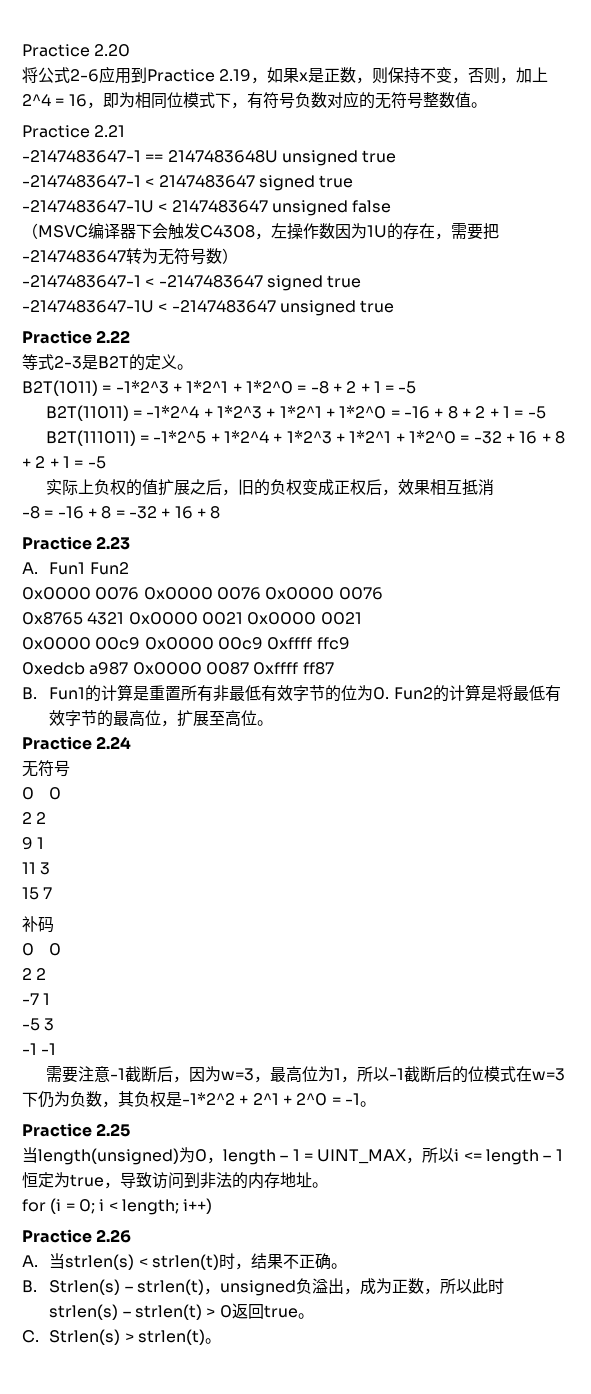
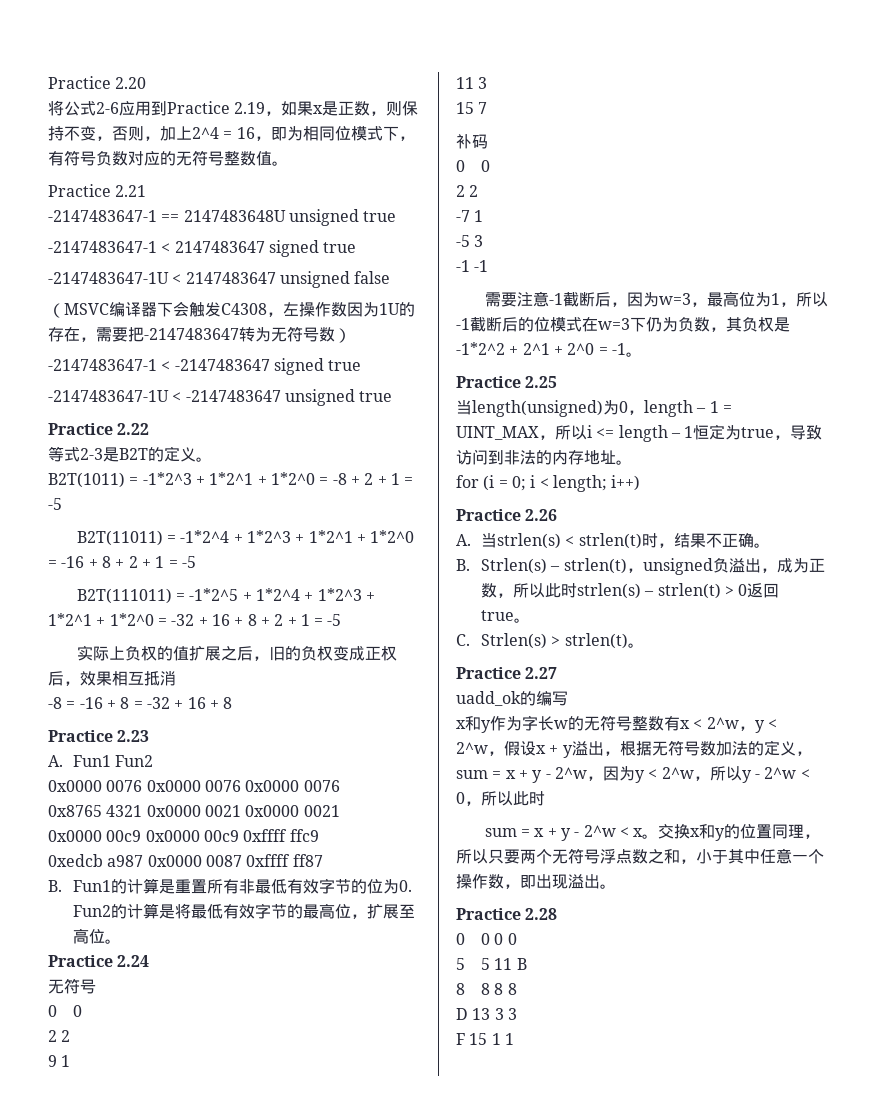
(222, 1341) none -> [456,667,558,679] [456,691,568,706] [456,715,777,733] [456,740,812,758] [456,766,810,783] [456,791,545,806] [484,824,821,841] [456,848,824,864] [456,874,616,889] [456,908,558,920] [456,933,517,945] [456,958,527,970] [456,983,517,995] [456,1008,517,1020] [456,1033,514,1045] // Practice 2.27 // uadd_ok的编写 // x和y作为字长w的无符号整数有x < 2^w，y < 2^w，假设x + y溢出，根据无符号数加法的定义，sum = x + y - 2^w，因为y < 2^w，所以y - 2^w < 0，所以此时 // sum = x + y - 2^w < x。交换x和y的位置同理，所以只要两个无符号浮点数之和，小于其中任意一个操作数，即出现溢出。 // Practice 2.28 // 0 0 0 0 // 5 5 11 B // 8 8 8 8 // D 13 3 3 // F 15 1 1

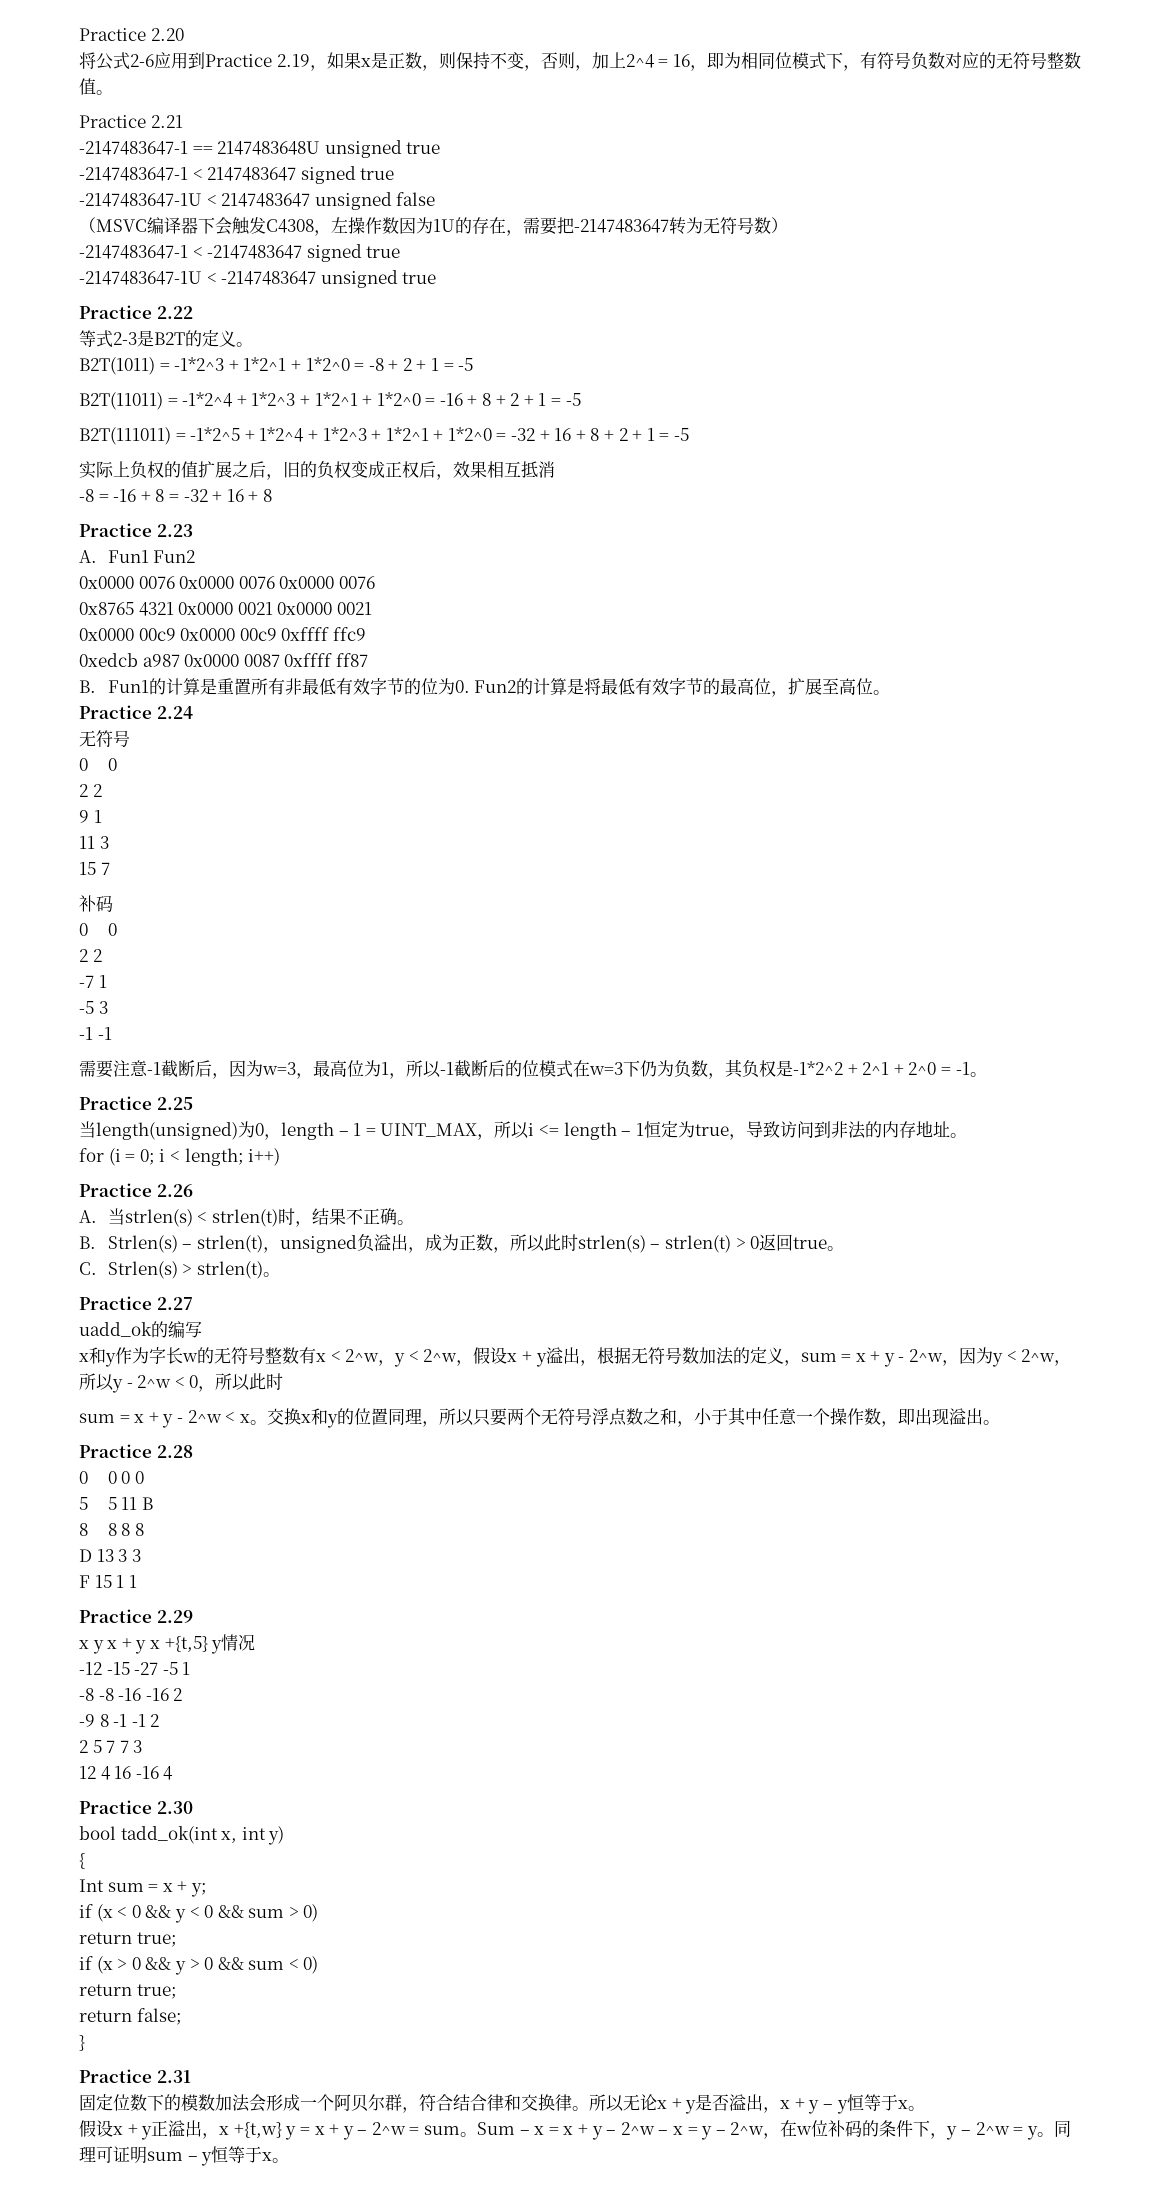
(514, 1039) none -> [79,1609,193,1623] [79,1634,256,1654] [79,1662,191,1675] [79,1688,183,1701] [79,1714,160,1727] [79,1740,143,1753] [79,1766,174,1780] [79,1800,193,1814] [79,1826,285,1845] [79,1853,85,1869] [79,1879,207,1897] [79,1904,319,1923] [79,1932,177,1947] [79,1956,319,1975] [79,1984,177,1999] [79,2008,182,2025] [79,2035,85,2051] [79,2069,191,2083] [79,2094,925,2114] [79,2120,1071,2140] [79,2146,290,2166] // Practice 2.29 // x y x + y x +{t,5} y情况 // -12 -15 -27 -5 1 // -8 -8 -16 -16 2 // -9 8 -1 -1 2 // 2 5 7 7 3 // 12 4 16 -16 4 // Practice 2.30 // bool tadd_ok(int x, int y) // { // Int sum = x + y; // if (x < 0 && y < 0 && sum > 0) // return true; // if (x > 0 && y > 0 && sum < 0) // return true; // return false; // } // Practice 2.31 // 固定位数下的模数加法会形成一个阿贝尔群，符合结合律和交换律。所以无论x + y是否溢出，x + y – y恒等于x。 // 假设x + y正溢出，x +{t,w} y = x + y – 2^w = sum。Sum – x = x + y – 2^w – x = y – 2^w，在w位补码的条件下，y – 2^w = y。同理可证明sum – y恒等于x。

